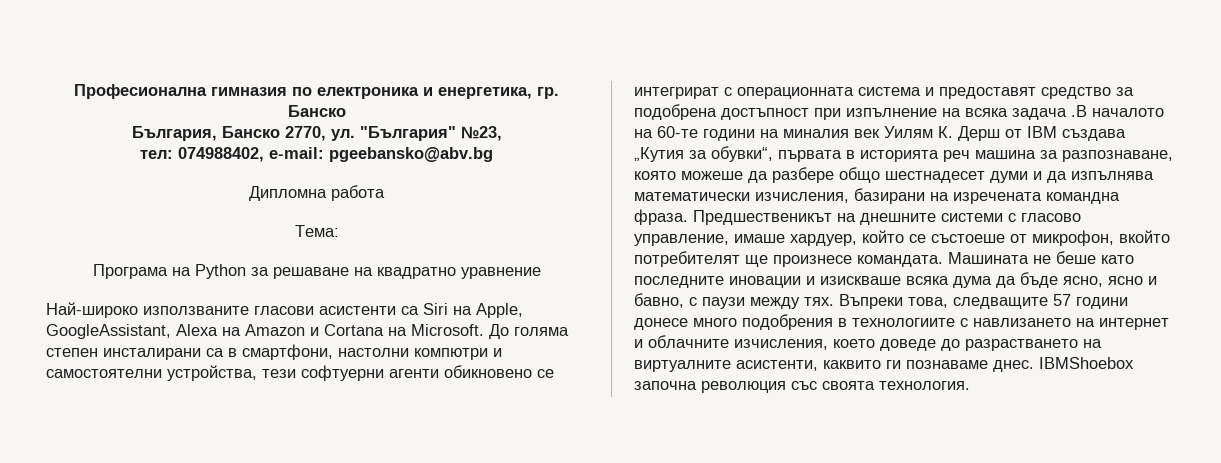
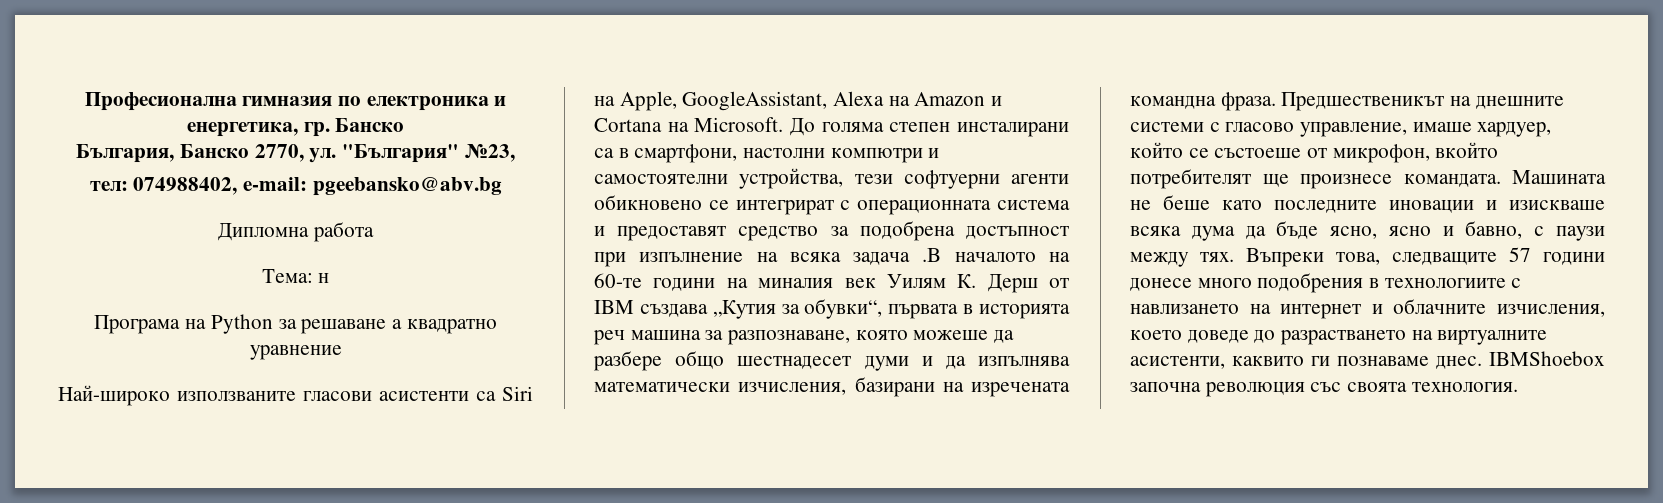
(339, 231) none -> [318,273,330,283] н
[353,267,373,276] на -> [391,319,402,329] а

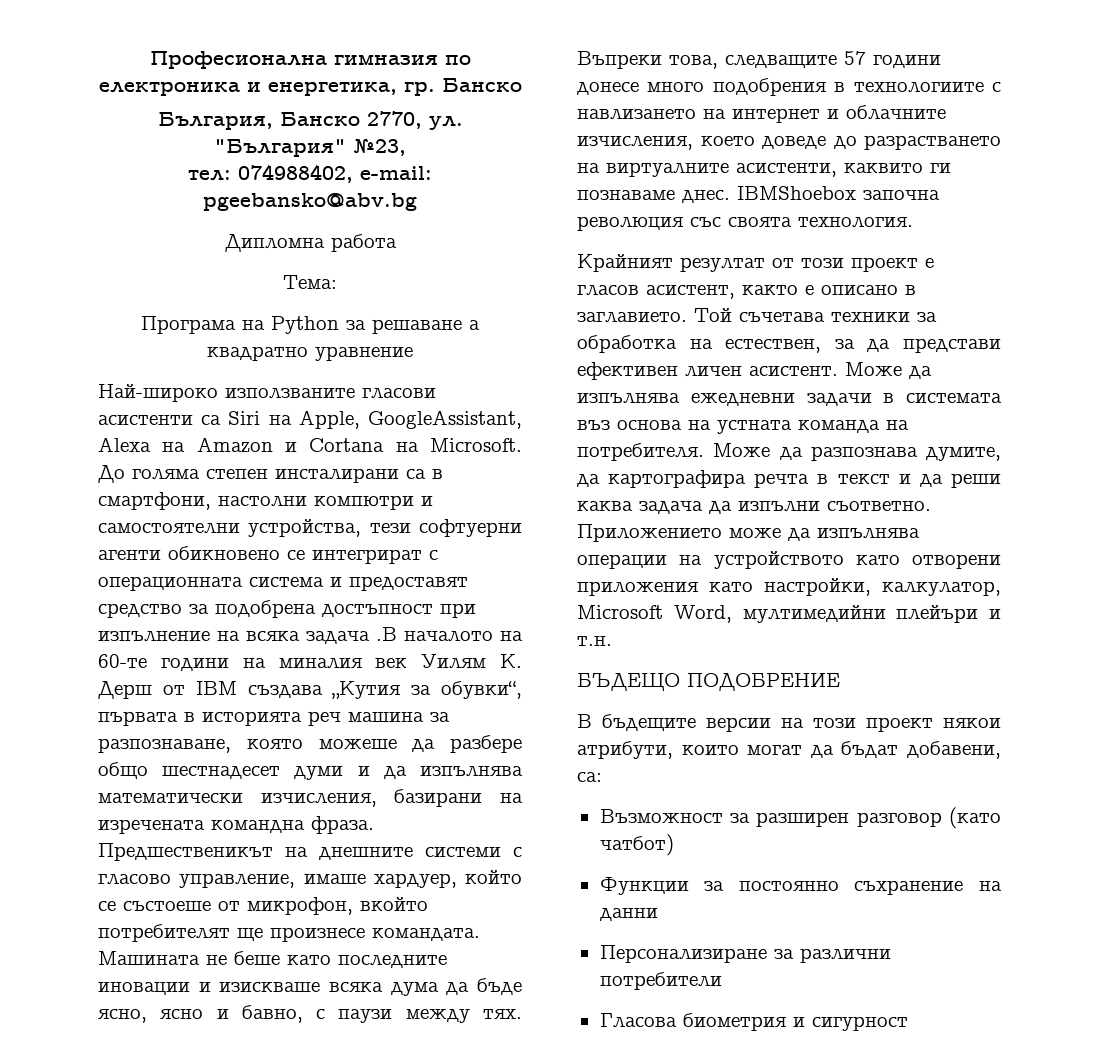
[318,273,330,283] н -> (337, 282) none
(1518, 387) none -> [577,254,934,272] [577,285,916,299] [577,308,937,323] [577,335,1001,353] [577,362,932,380] [577,393,1002,406] [577,420,909,434] [577,443,1001,461] [577,470,1001,488] [577,501,931,514] [577,524,920,542] [577,551,1001,569] [577,578,1001,596] [577,605,1001,623] [577,636,612,646] [577,673,840,691] [577,714,1001,732] [577,741,1001,759] [577,772,602,782] [599,807,1001,829] [599,834,674,856] [599,877,1002,895] [599,908,658,921] [599,945,891,963] [599,972,722,990] [599,1013,908,1031] // Крайният резултат от този проект е гласов асистент, както е описано в заглавието. Той съчетава техники за обработка на естествен, за да представи ефективен личен асистент. Може да изпълнява ежедневни задачи в системата въз основа на устната команда на потребителя. Може да разпознава думите, да картографира речта в текст и да реши каква задача да изпълни съответно. Приложението може да изпълнява операции на устройството като отворени приложения като настройки, калкулатор, Microsoft Word, мултимедийни плейъри и т.н. // БЪДЕЩО ПОДОБРЕНИЕ // В бъдещите версии на този проект някои атрибути, които могат да бъдат добавени, са: // Възможност за разширен разговор (като чатбот) // Функции за постоянно съхранение на данни // Персонализиране за различни потребители // Гласова биометрия и сигурност

